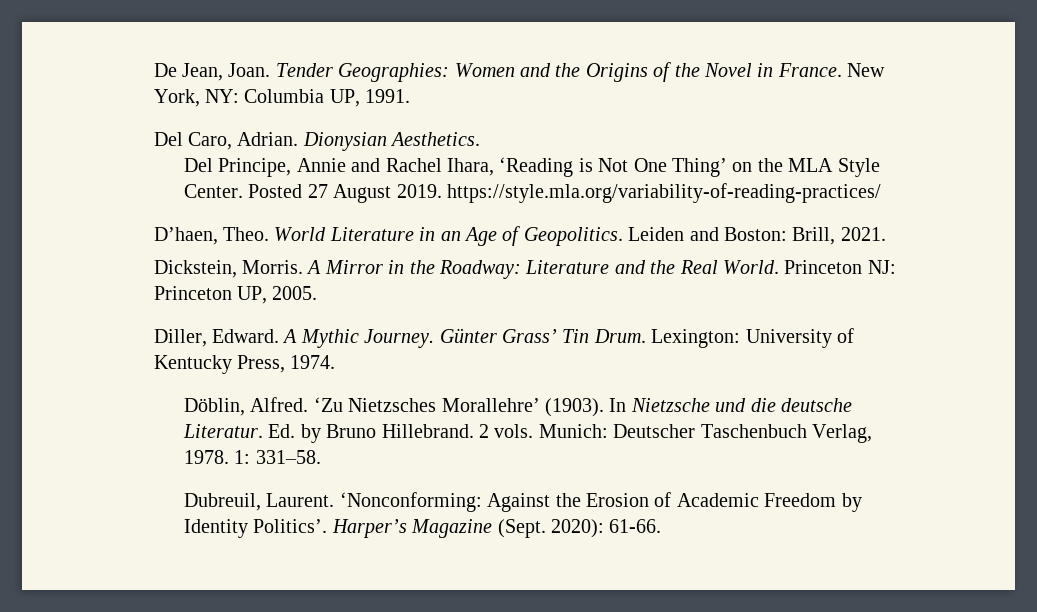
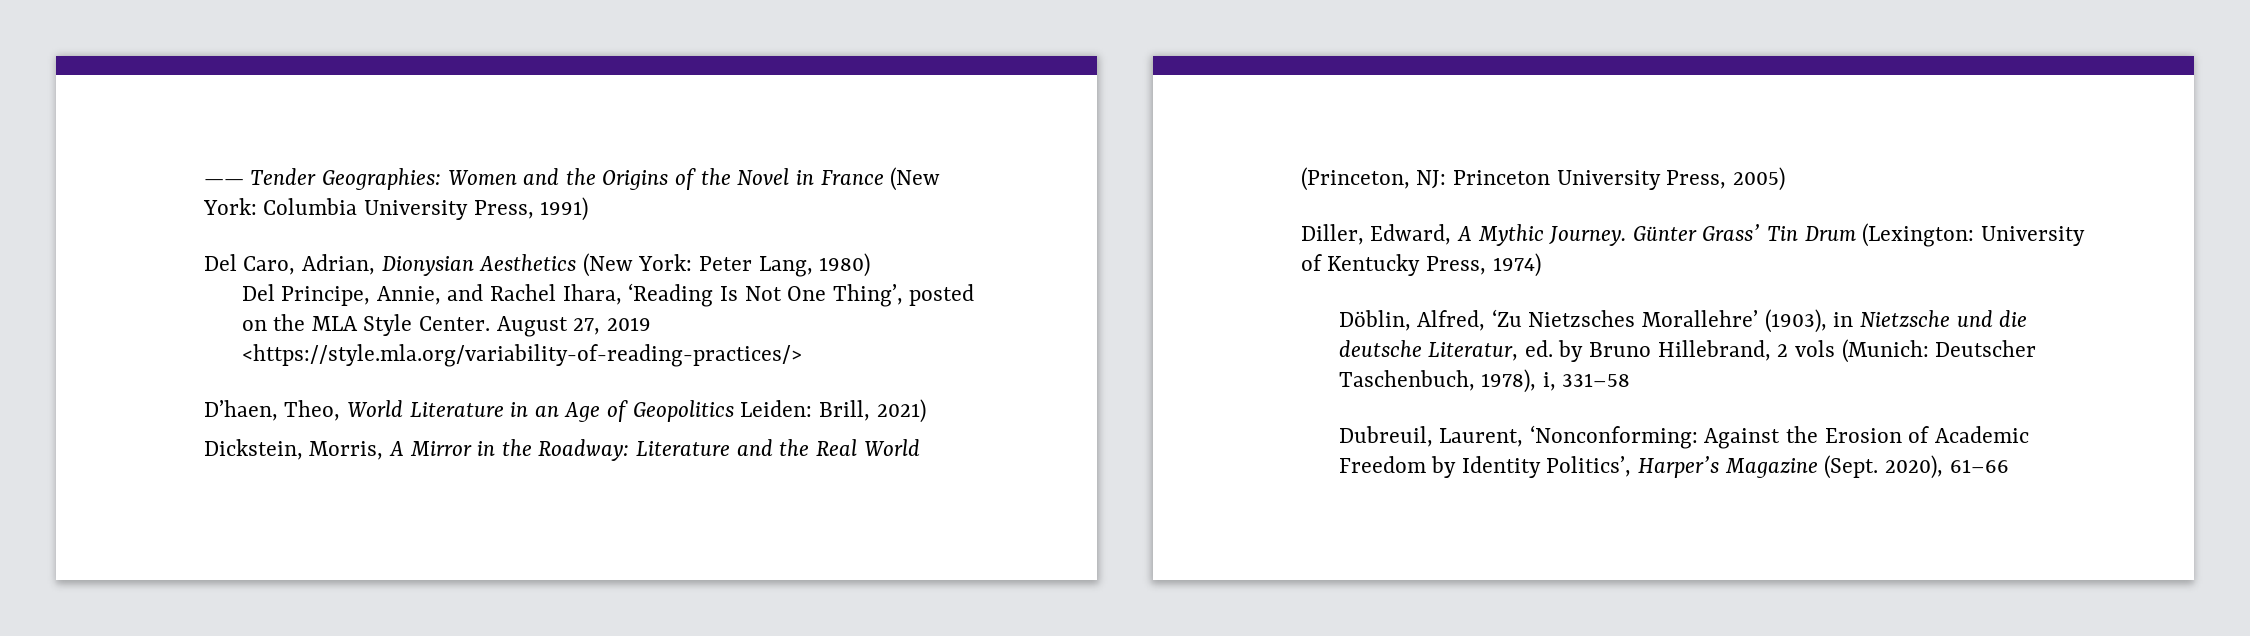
[153,63,271,81] De Jean, Joan. -> [203,179,244,185] ——
[777,63,886,77] [153,89,411,107] [153,132,481,151] France. New York, NY: Columbia UP, 1991. // Del Caro, Adrian. Dionysian Aesthetics. -> [820,167,941,191] [202,197,589,221] [203,253,871,277] France (New York: Columbia University Press, 1991) // Del Caro, Adrian, Dionysian Aesthetics (New York: Peter Lang, 1980)
[296,158,346,172] Annie -> [376,286,441,305] Annie,
[578,158,593,172] is -> [719,286,738,301] Is
[672,158,728,177] Thing’ -> [832,284,975,307] Thing’, posted
[248,183,882,203] Posted 27 August 2019. https://style.mla.org/variability-of-reading-practices/ -> [496,316,651,337] [241,344,802,367] August 27, 2019 <https://style.mla.org/variability-of-reading-practices/>
[222,227,269,241] Theo. -> [284,400,341,421] Theo,
[523,227,886,246] Geopolitics. Leiden and Boston: Brill, 2021. -> [632,399,926,423] Geopolitics Leiden: Brill, 2021)
[241,260,303,274] Morris. -> [309,441,384,460] Morris,
[722,260,896,274] [153,286,318,304] World. Princeton NJ: Princeton UP, 2005. -> [863,439,920,456] [1300,167,1785,191] World (Princeton, NJ: Princeton University Press, 2005)
[211,329,279,343] Edward. -> [1370,224,1452,245] Edward,
[593,329,741,348] Drum. Lexington: -> [1804,223,1975,247] Drum (Lexington:
[290,355,336,369] 1974. -> [1492,253,1541,277] 1974)
[250,397,309,412] Alfred. -> [1417,310,1486,331] Alfred,
[545,398,627,417] (1903). In -> [1764,309,1854,333] (1903), in
[183,424,873,443] [184,450,321,464] Literatur. Ed. by Bruno Hillebrand. 2 vols. Munich: Deutscher Taschenbuch Verlag, 1978. 1: 331–58. -> [1428,339,2037,363] [1338,369,1631,393] Literatur, ed. by Bruno Hillebrand, 2 vols (Munich: Deutscher Taschenbuch, 1978), i, 331–58
[266,493,335,507] Laurent. -> [1439,428,1524,447] Laurent,
[253,519,328,533] Politics’. -> [1546,456,1632,477] Politics’,
[551,519,662,538] 2020): 61-66. -> [1884,455,2009,479] 2020), 61–66

